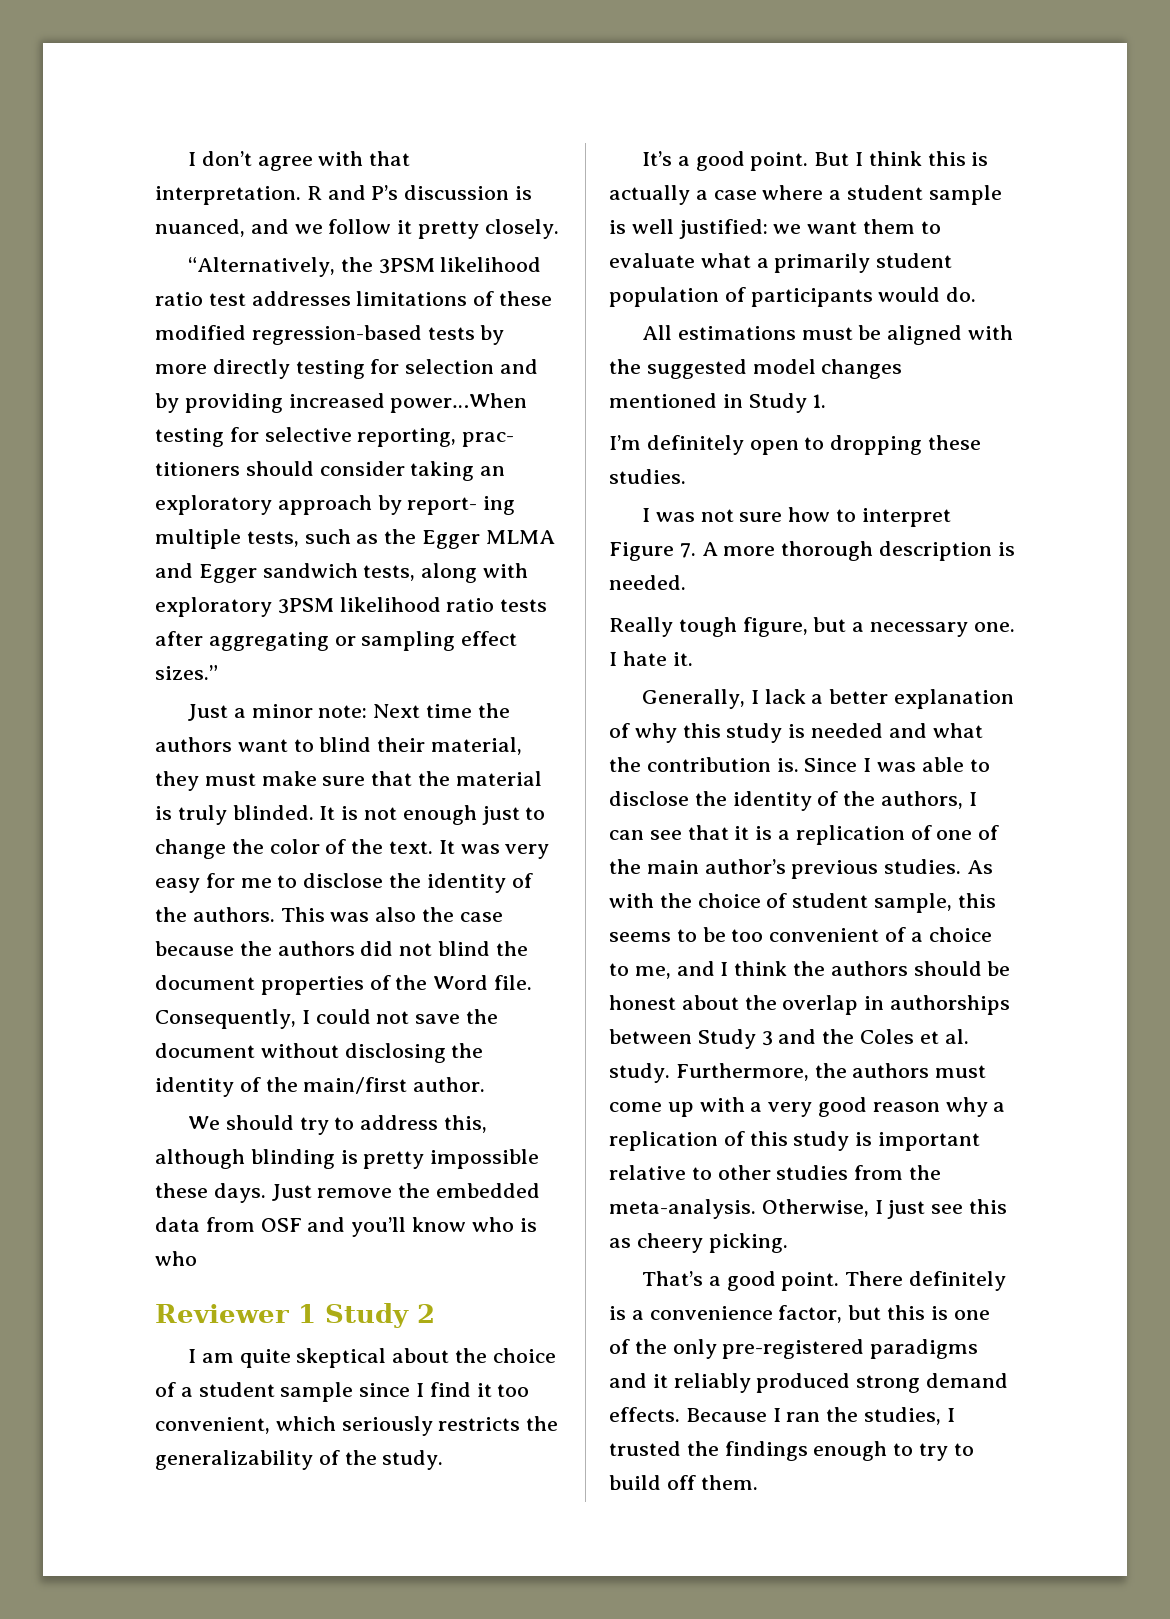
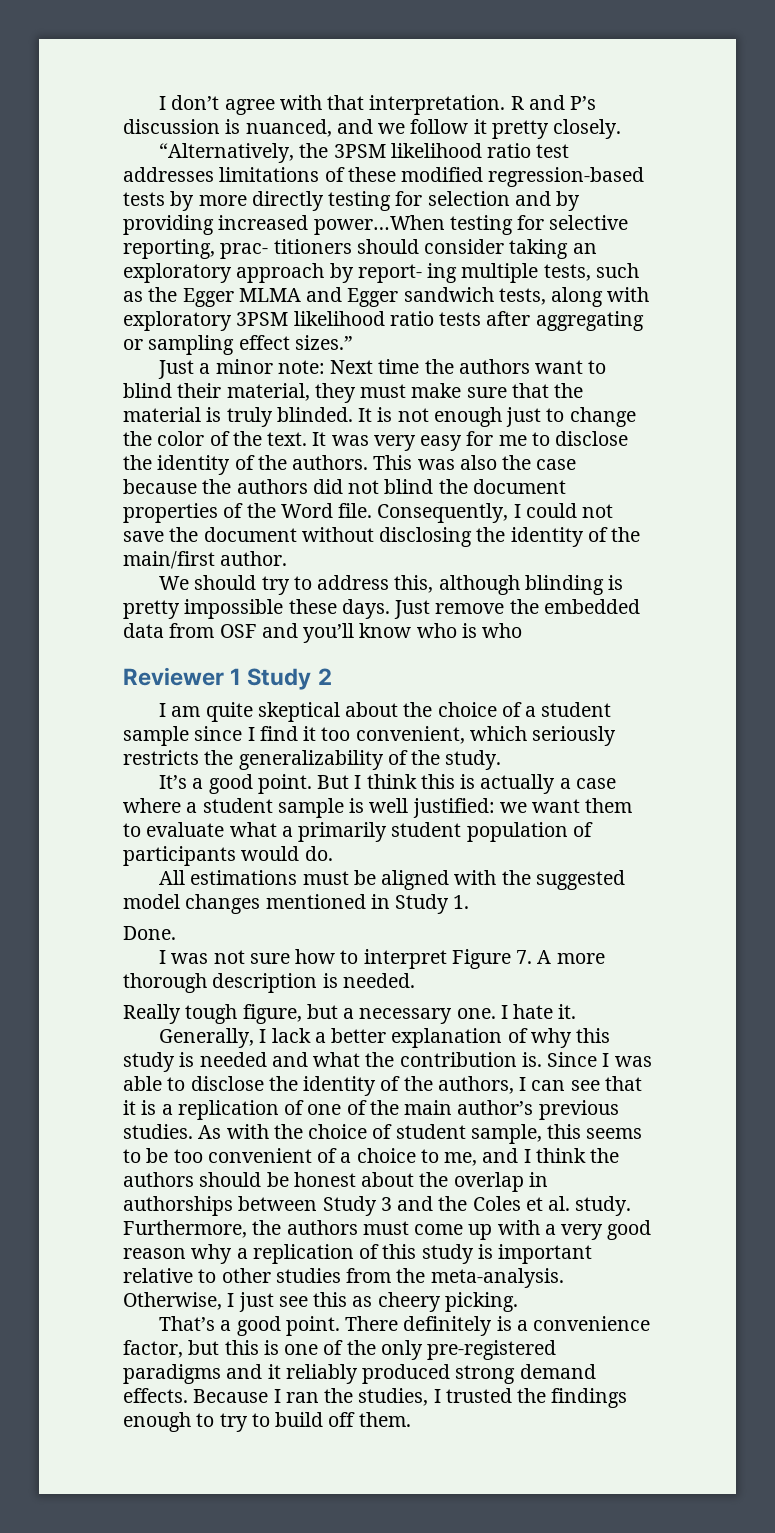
[609,435,982,455] [609,469,686,484] I’m definitely open to dropping these studies. -> [123,926,176,940] Done.

